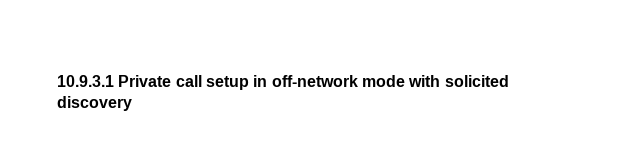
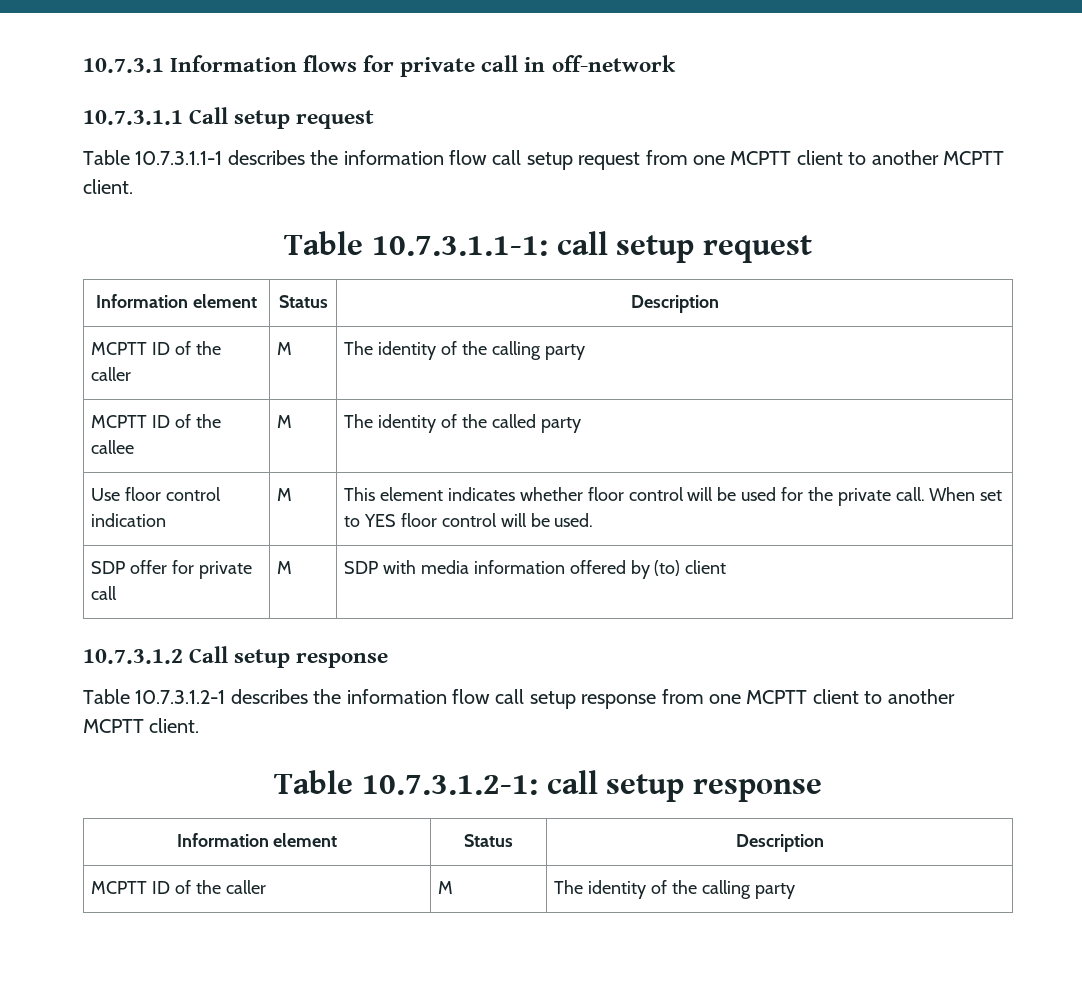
[57,75,509,90] [57,96,132,111] 10.9.3.1 Private call setup in off-network mode with solicited discovery -> [83,55,676,77] [83,107,375,129] [83,150,1004,170] [83,179,133,194] [284,231,812,263] [96,294,257,308] [278,295,328,308] [630,295,719,313] [91,341,221,355] [91,367,132,381] [277,342,293,355] [344,341,585,360] [91,414,221,428] [91,440,135,454] [277,415,293,428] [344,414,581,433] [91,487,221,501] [91,513,167,527] [277,488,293,501] [344,487,1003,506] [344,513,594,527] [91,560,252,579] [91,586,118,600] [277,561,293,574] [344,560,727,579] [83,646,389,668] [83,689,955,709] [83,718,200,733] [274,770,822,802] [176,833,338,847] [464,834,513,847] [735,834,824,852] [91,880,266,894] [438,881,454,894] [554,880,795,899] 10.7.3.1 Information flows for private call in off-network // 10.7.3.1.1 Call setup request // Table 10.7.3.1.1-1 describes the information flow call setup request from one MCPTT client to another MCPTT client. // Table 10.7.3.1.1-1: call setup request // Information element | Status | Description // MCPTT ID of the caller | M | The identity of the calling party // MCPTT ID of the callee | M | The identity of the called party // Use floor control indication | M | This element indicates whether floor control will be used for the private call. When set to YES floor control will be used. // SDP offer for private call | M | SDP with media information offered by (to) client // 10.7.3.1.2 Call setup response // Table 10.7.3.1.2-1 describes the information flow call setup response from one MCPTT client to another MCPTT client. // Table 10.7.3.1.2-1: call setup response // Information element | Status | Description // MCPTT ID of the caller | M | The identity of the calling party

